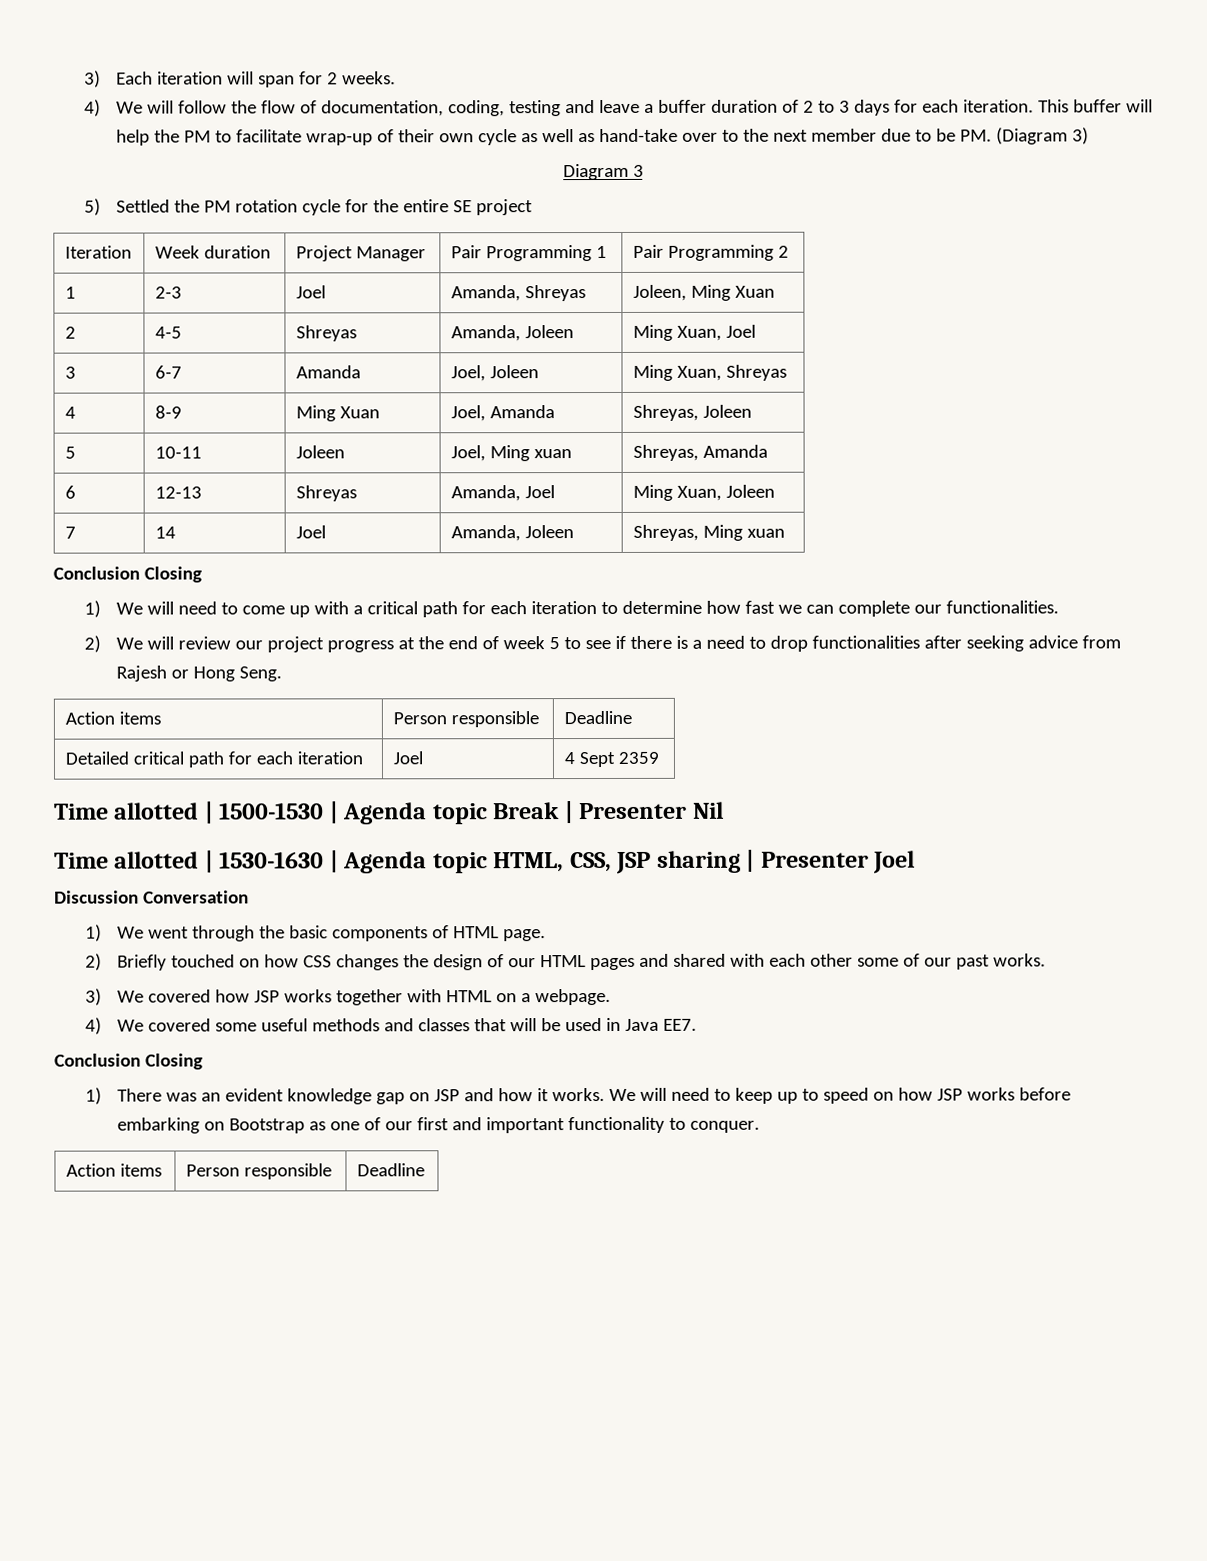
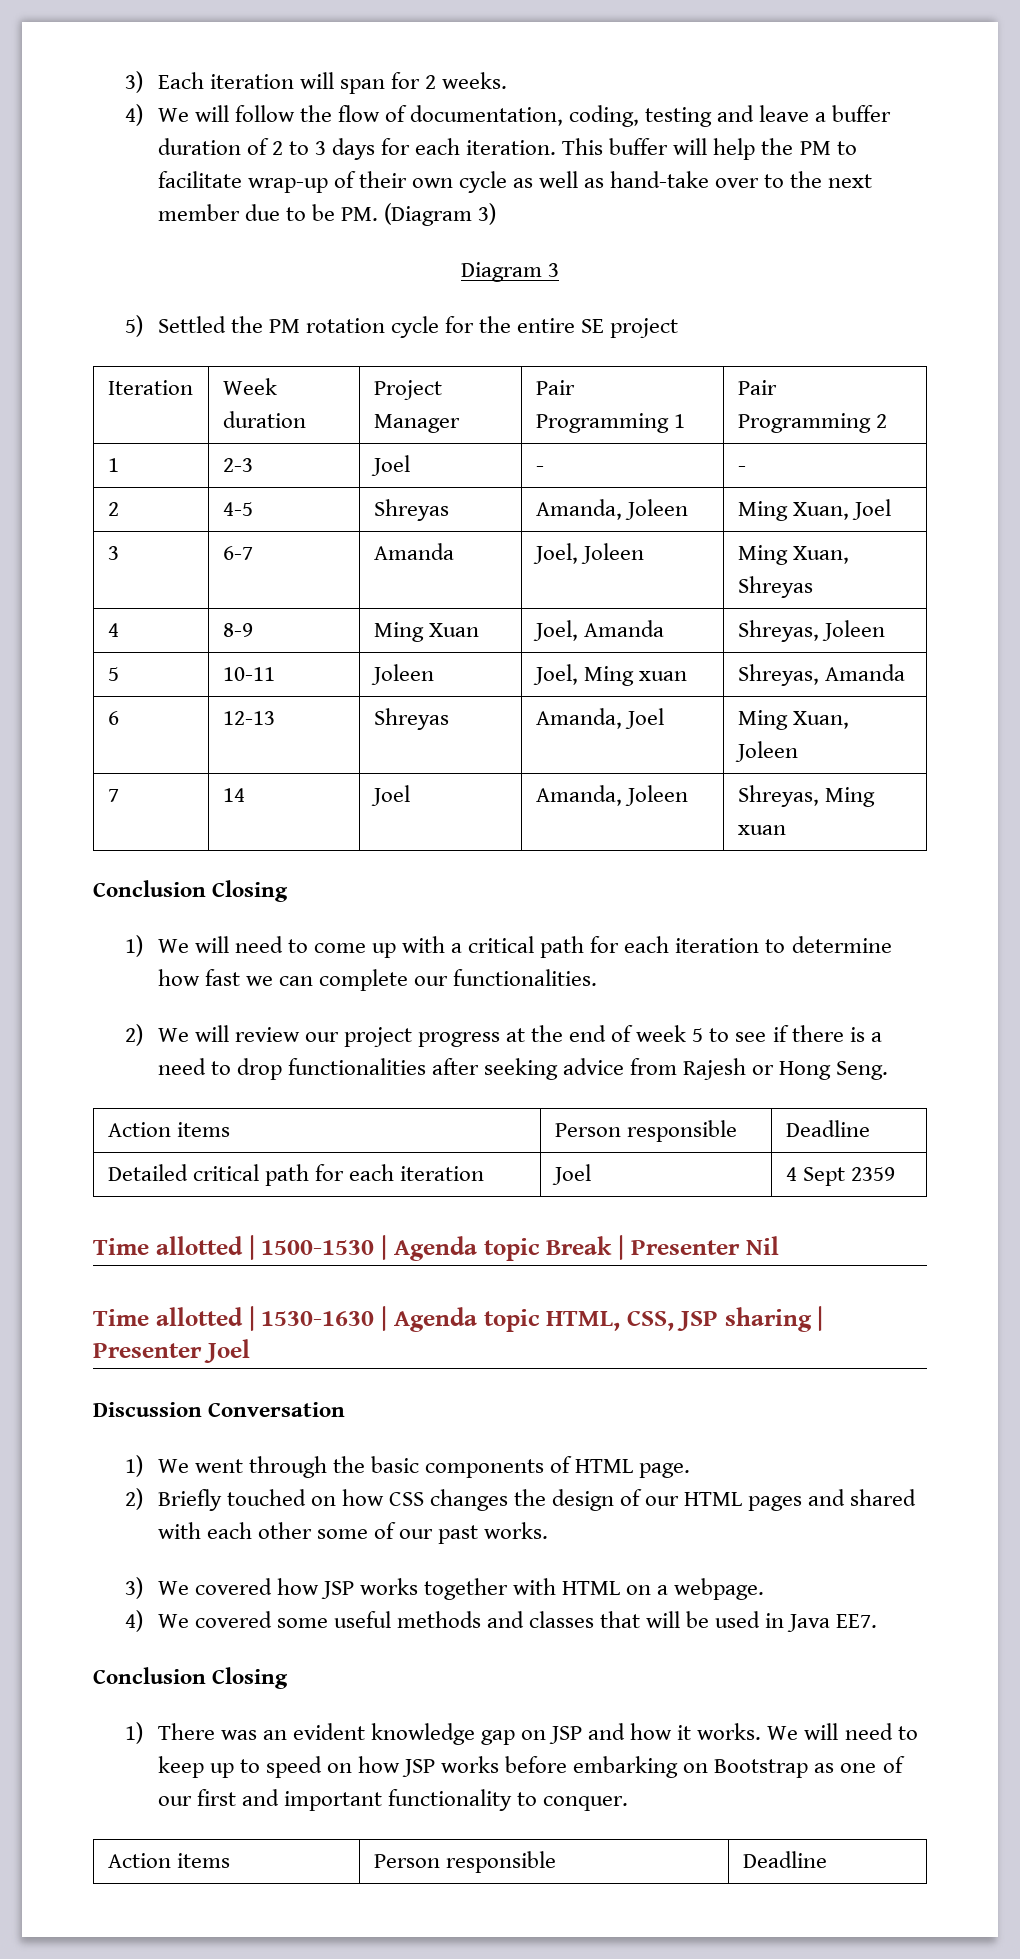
[450,285,586,302] [632,284,775,301] Amanda, Shreyas | Joleen, Ming Xuan -> [535,466,544,472] [737,466,746,472] - | -

